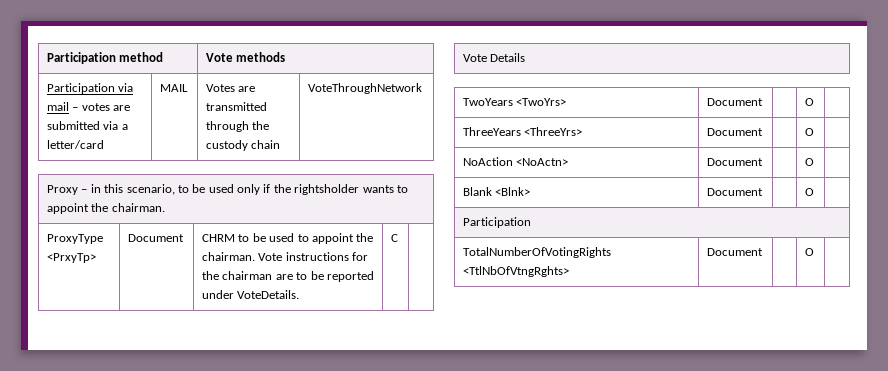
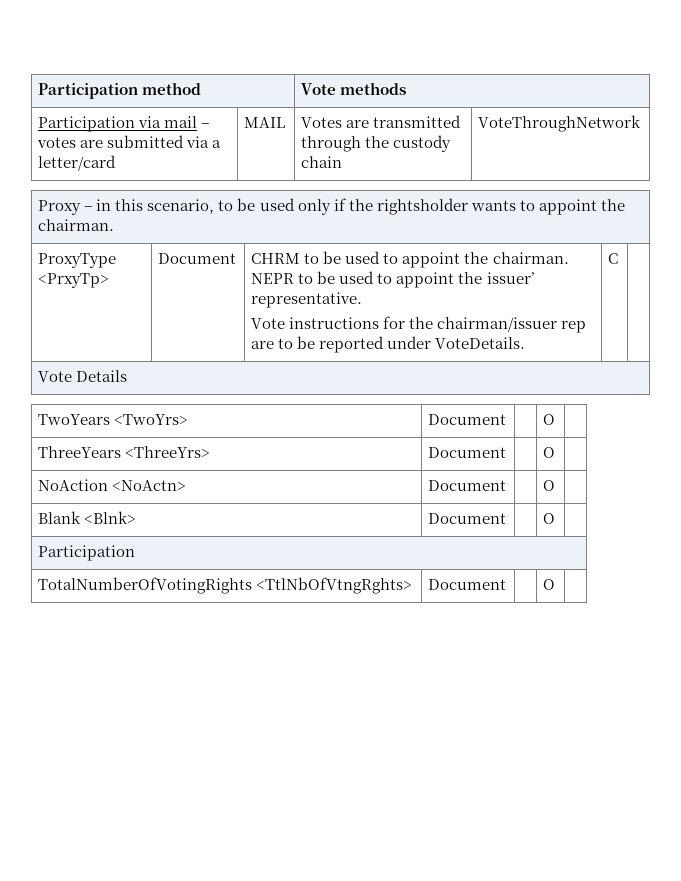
(256, 256) none -> [251,271,534,288] [251,292,363,308] NEPR to be used to appoint the issuer’ representative. //
[222,271,273,280] chairman -> [437,317,587,333] chairman/issuer rep

